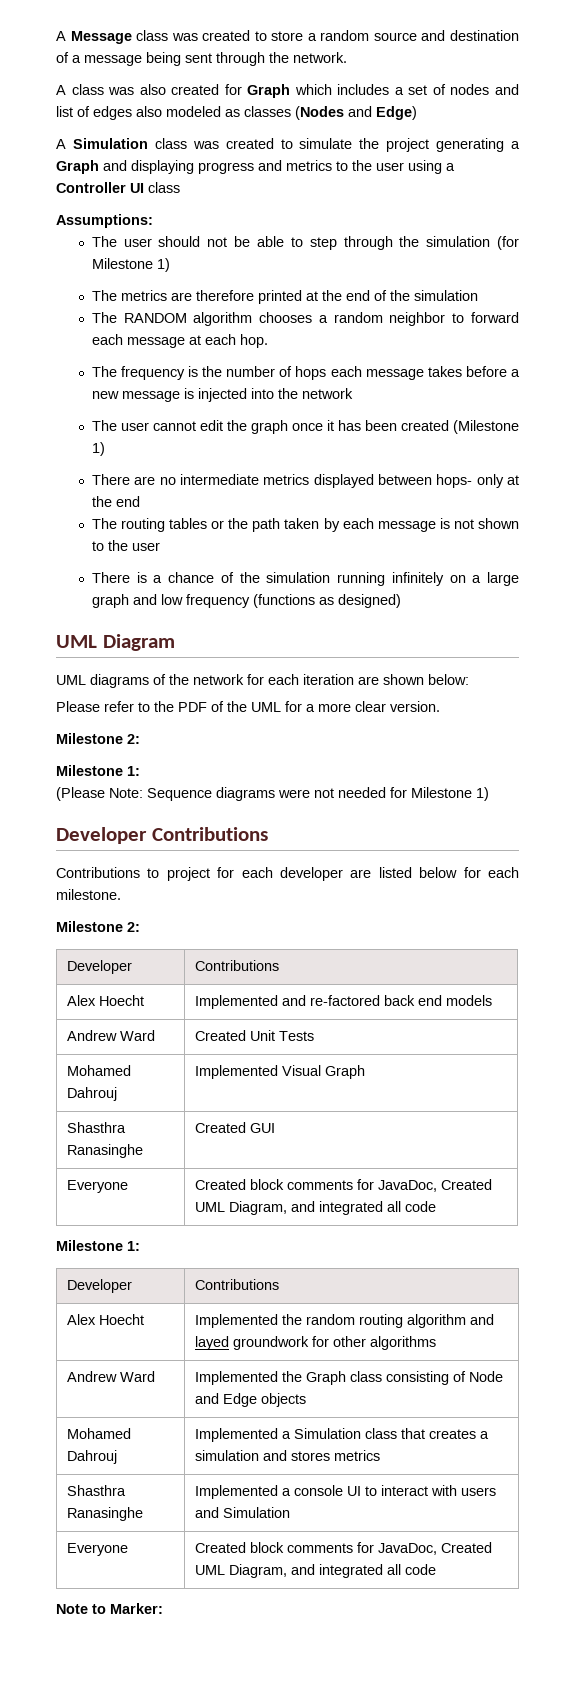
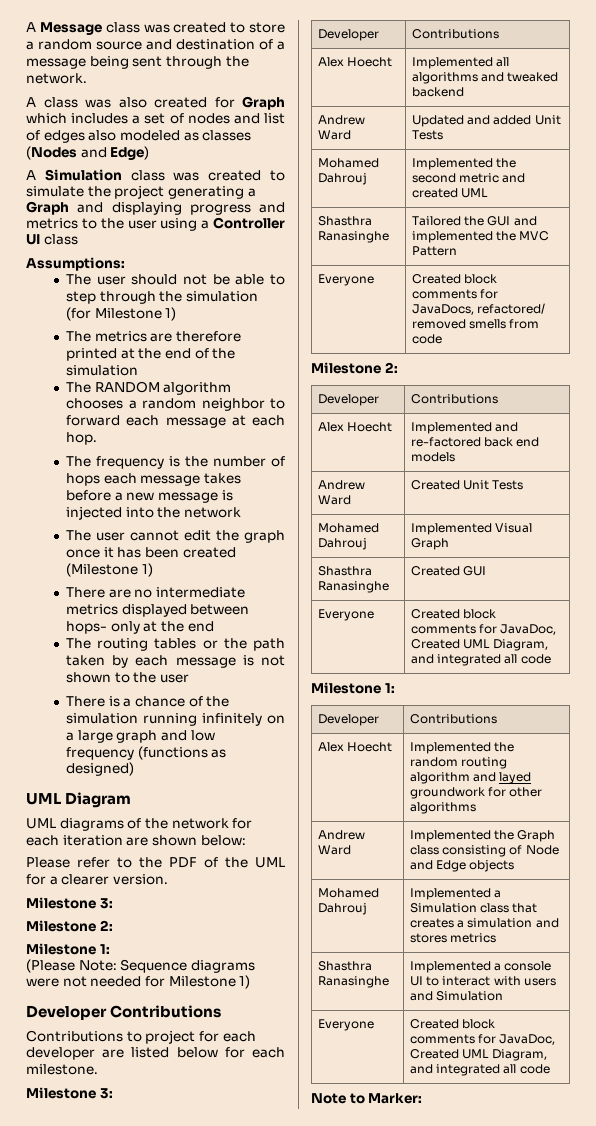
[318,701,386,712] more clear -> [61,874,110,885] clearer
(440, 706) none -> [26,897,113,909] // Milestone 3:
(121, 894) none -> [26,1087,113,1099] [318,29,380,41] [412,29,500,39] [318,57,393,67] [412,57,510,69] [412,72,559,84] [412,87,465,97] [318,115,366,125] [318,130,352,140] [412,115,561,127] [412,130,444,140] [318,158,380,168] [318,173,368,185] [412,158,517,170] [412,173,526,183] [412,188,489,198] [318,216,373,226] [318,231,390,243] [412,216,537,226] [412,231,550,243] [412,246,458,256] [318,274,375,286] [412,274,498,284] [412,289,499,299] [412,303,546,315] [412,319,540,329] [412,334,443,344] // Milestone 3: // Developer | Contributions // Alex Hoecht | Implemented all algorithms and tweaked backend // Andrew Ward | Updated and added Unit Tests // Mohamed Dahrouj | Implemented the second metric and created UML // Shasthra Ranasinghe | Tailored the GUI and implemented the MVC Pattern // Everyone | Created block comments for JavaDocs, refactored/ removed smells from code

